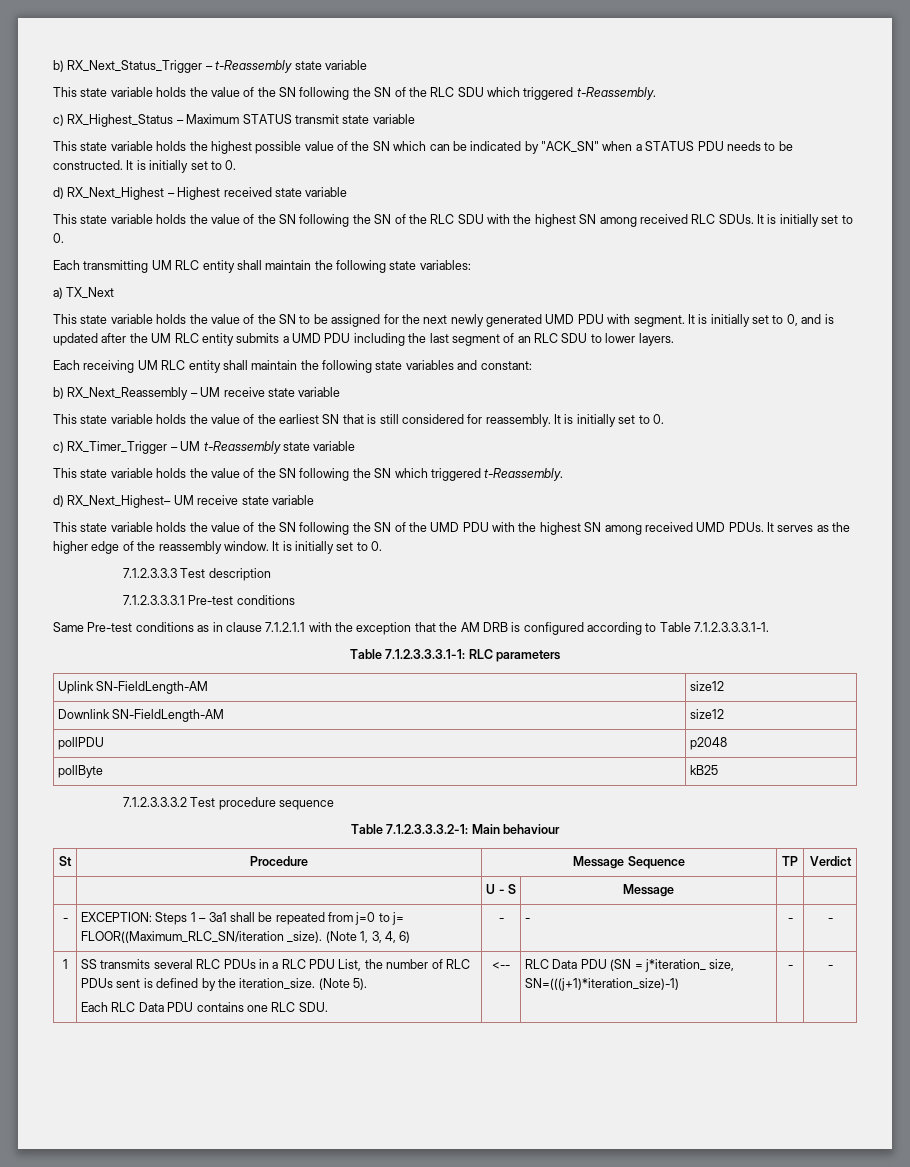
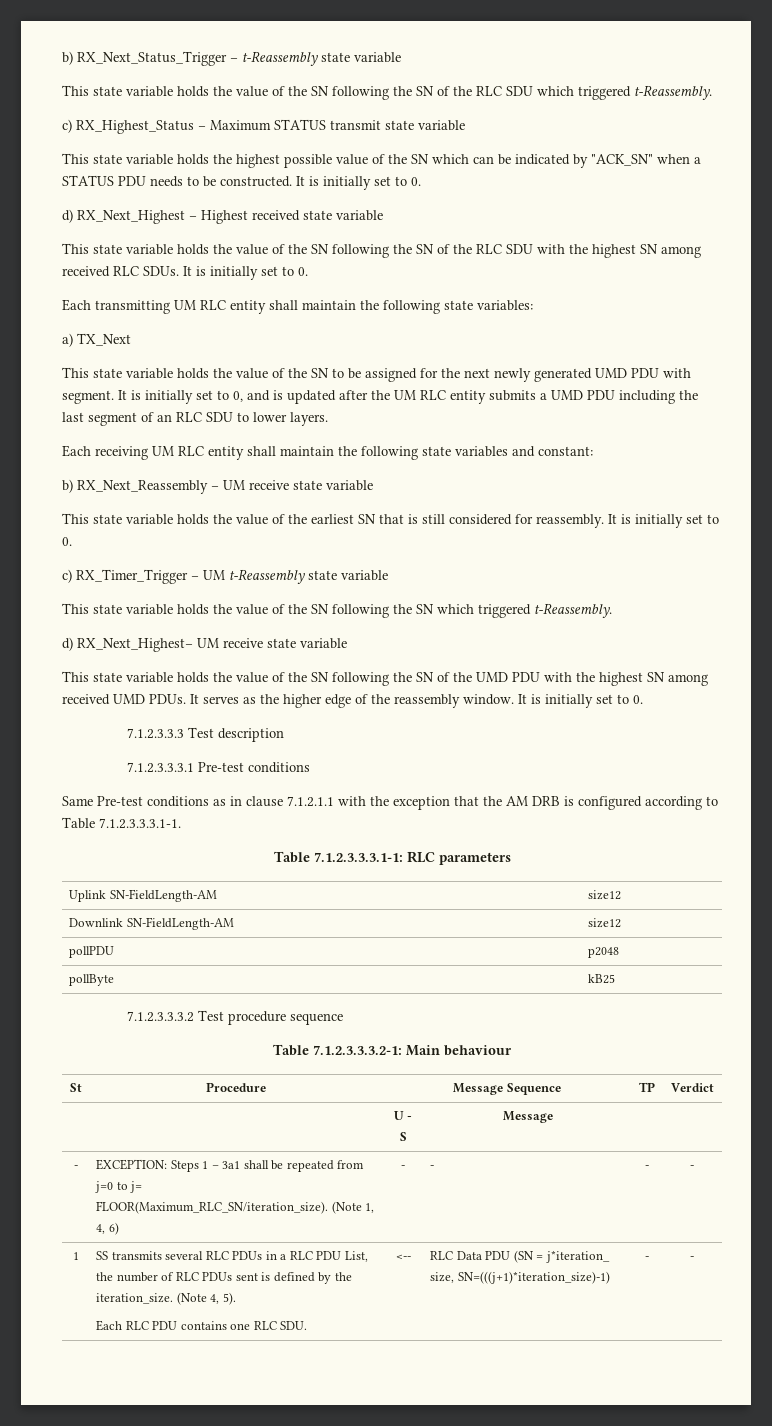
[81,931,323,943] FLOOR((Maximum_RLC_SN/iteration _size). -> [96,1201,329,1214] FLOOR(Maximum_RLC_SN/iteration_size).
[371,931,382,943] 3, -> (375, 1208) none
(350, 984) none -> [210,1294,220,1304] 4,
[138,1002,164,1012] Data -> (149, 1325) none

